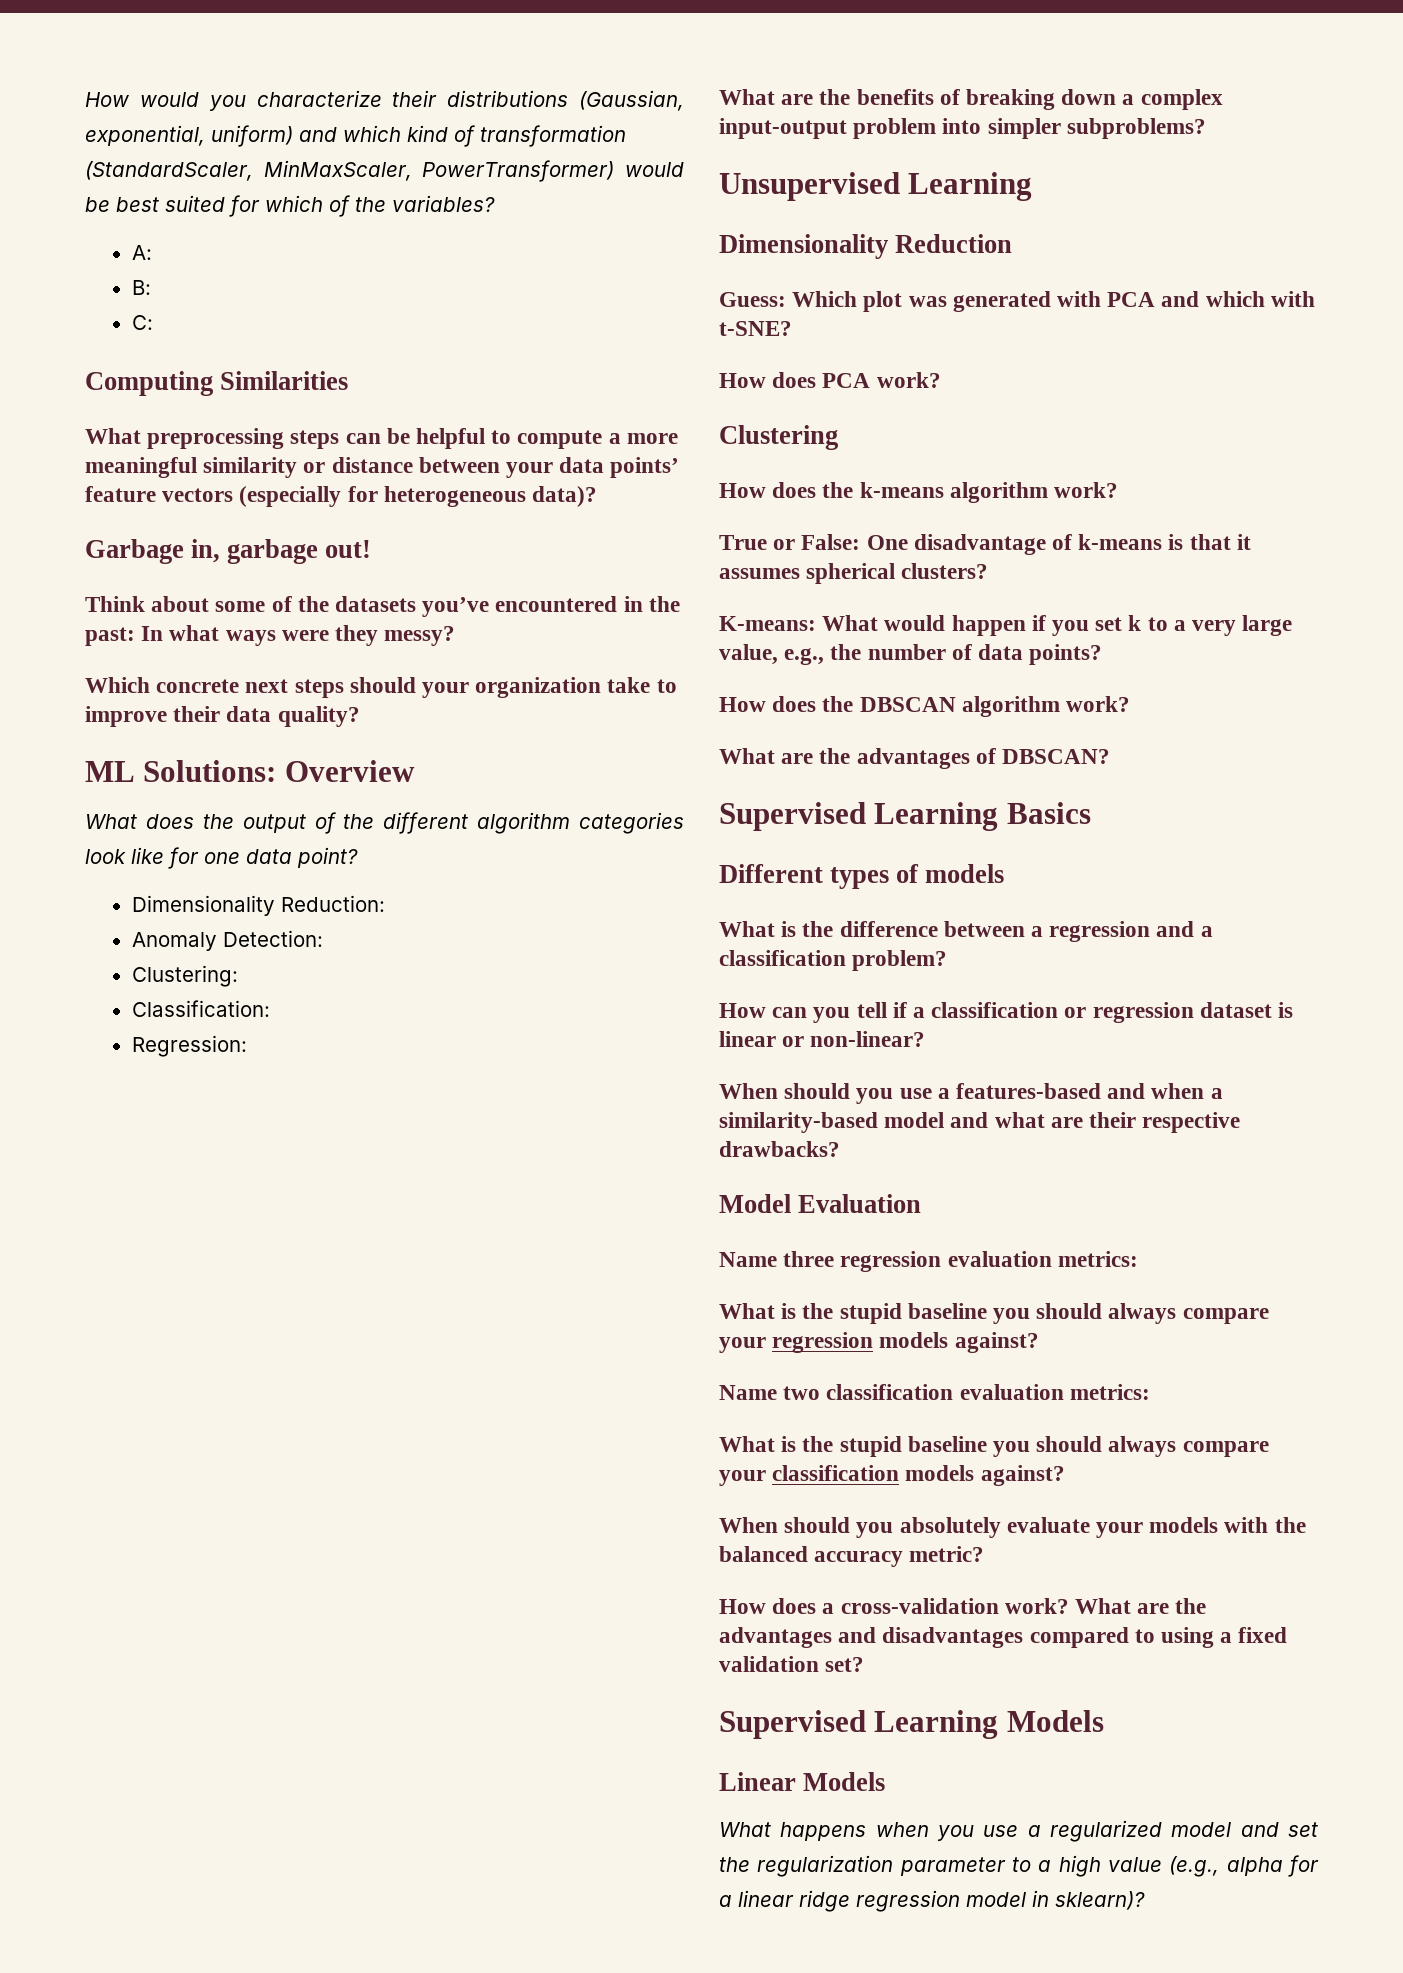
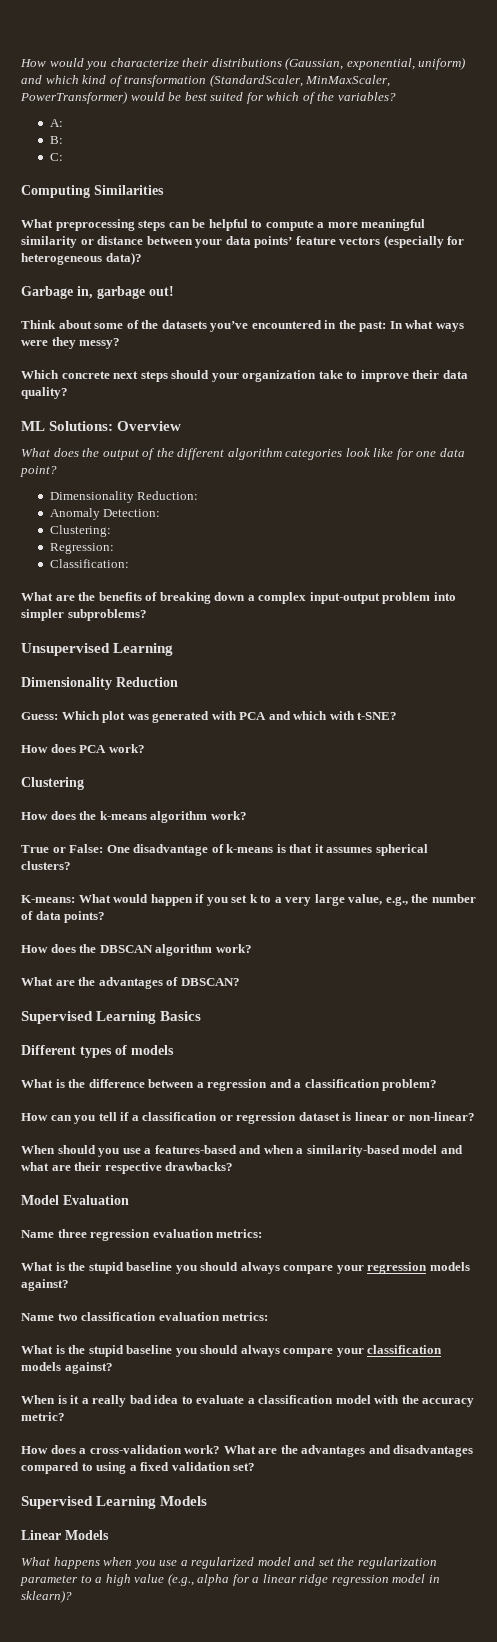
(238, 976) none -> [49,543,114,554] // Regression:
[131,1035,247,1057] // Regression: -> (129, 563) none
[784,1517,1219,1538] should you absolutely evaluate your models -> [57,1395,371,1407] is it a really bad idea to evaluate a classification model
[719,1546,808,1562] balanced -> (419, 1399) none

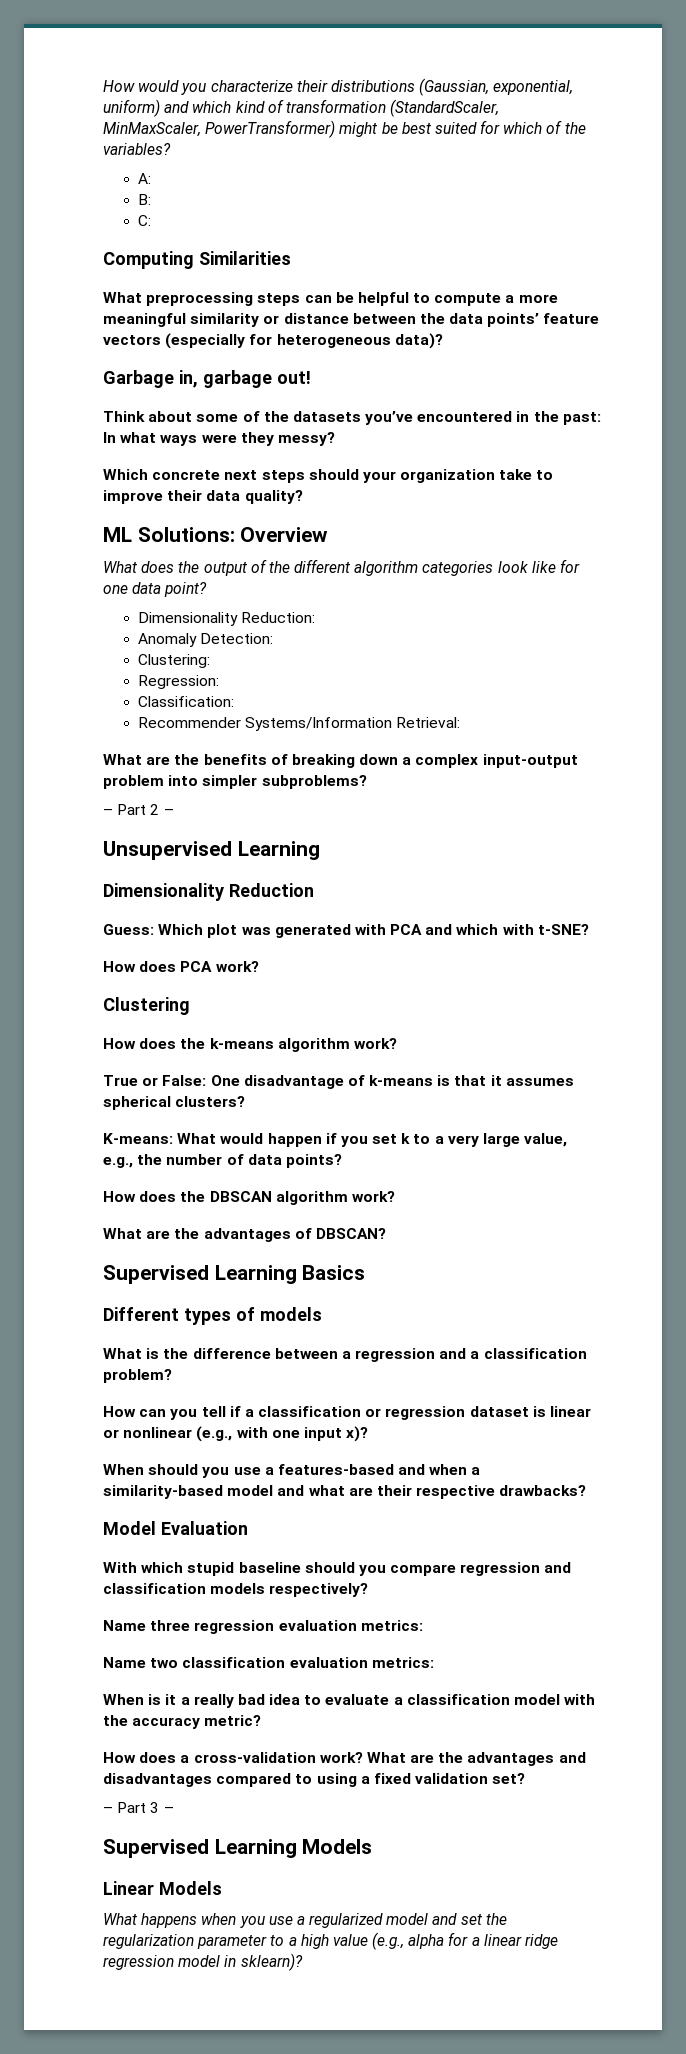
[130,92,165,101] would -> [339,122,378,137] might
[195,239,223,248] your -> [419,313,445,324] the
(129, 563) none -> [137,717,461,731] // Recommender Systems/Information Retrieval:
(147, 615) none -> [103,804,174,815] // – Part 2 –
[408,1112,475,1121] non-linear? -> [123,1426,369,1442] nonlinear (e.g., with one input x)?
(129, 1200) none -> [103,1562,572,1576] [103,1583,369,1597] // With which stupid baseline should you compare regression and classification models respectively?
[21,1262,470,1274] [21,1279,69,1291] // What is the stupid baseline you should always compare your regression models against? -> (423, 1625) none
[21,1345,443,1357] [21,1362,113,1374] // What is the stupid baseline you should always compare your classification models against? -> (434, 1662) none
(256, 1467) none -> [103,1802,174,1813] // – Part 3 –

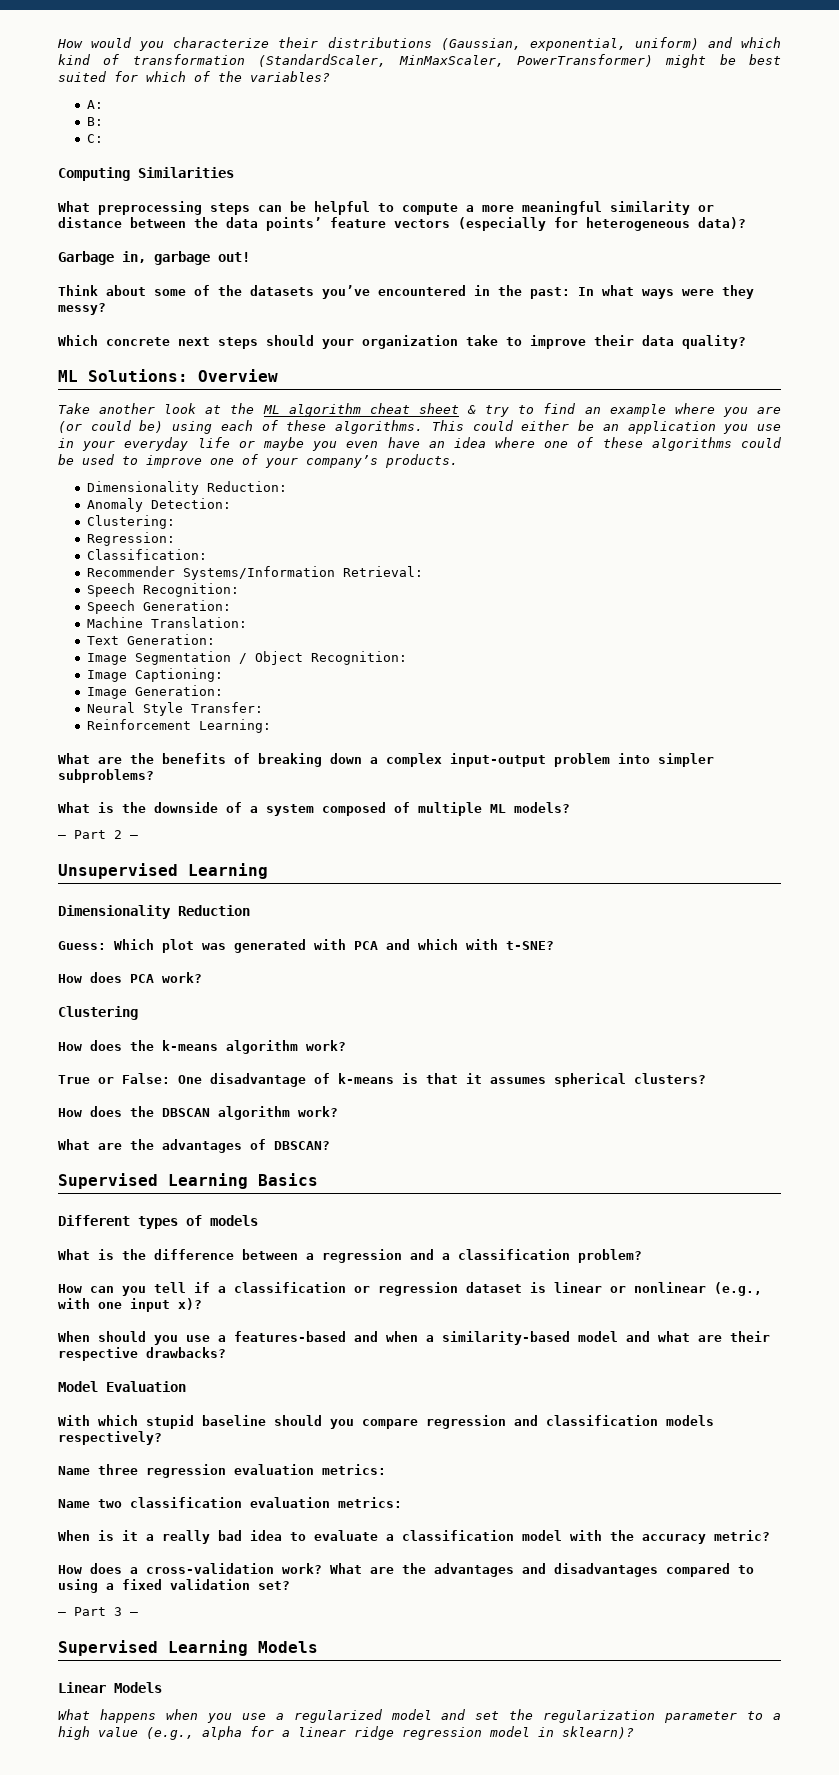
[103,559,581,576] [103,582,208,597] What does the output of the different algorithm categories look like for one data point? -> [58,403,782,417] [58,420,782,434] [58,437,781,451] [58,454,458,468] Take another look at the ML algorithm cheat sheet & try to find an example where you are (or could be) using each of these algorithms. This could either be an application you use in your everyday life or maybe you even have an idea where one of these algorithms could be used to improve one of your company’s products.
(461, 722) none -> [86,583,239,597] [86,600,231,614] [86,617,247,628] [86,634,215,645] [86,651,407,665] [86,668,223,682] [86,685,223,699] [86,702,263,716] [86,719,271,733] // Speech Recognition: // Speech Generation: // Machine Translation: // Text Generation: // Image Segmentation / Object Recognition: // Image Captioning: // Image Generation: // Neural Style Transfer: // Reinforcement Learning:
(367, 782) none -> [58,802,570,816] // What is the downside of a system composed of multiple ML models?
[103,1133,568,1147] [103,1154,342,1168] // K-means: What would happen if you set k to a very large value, e.g., the number of data points? -> (706, 1078) none

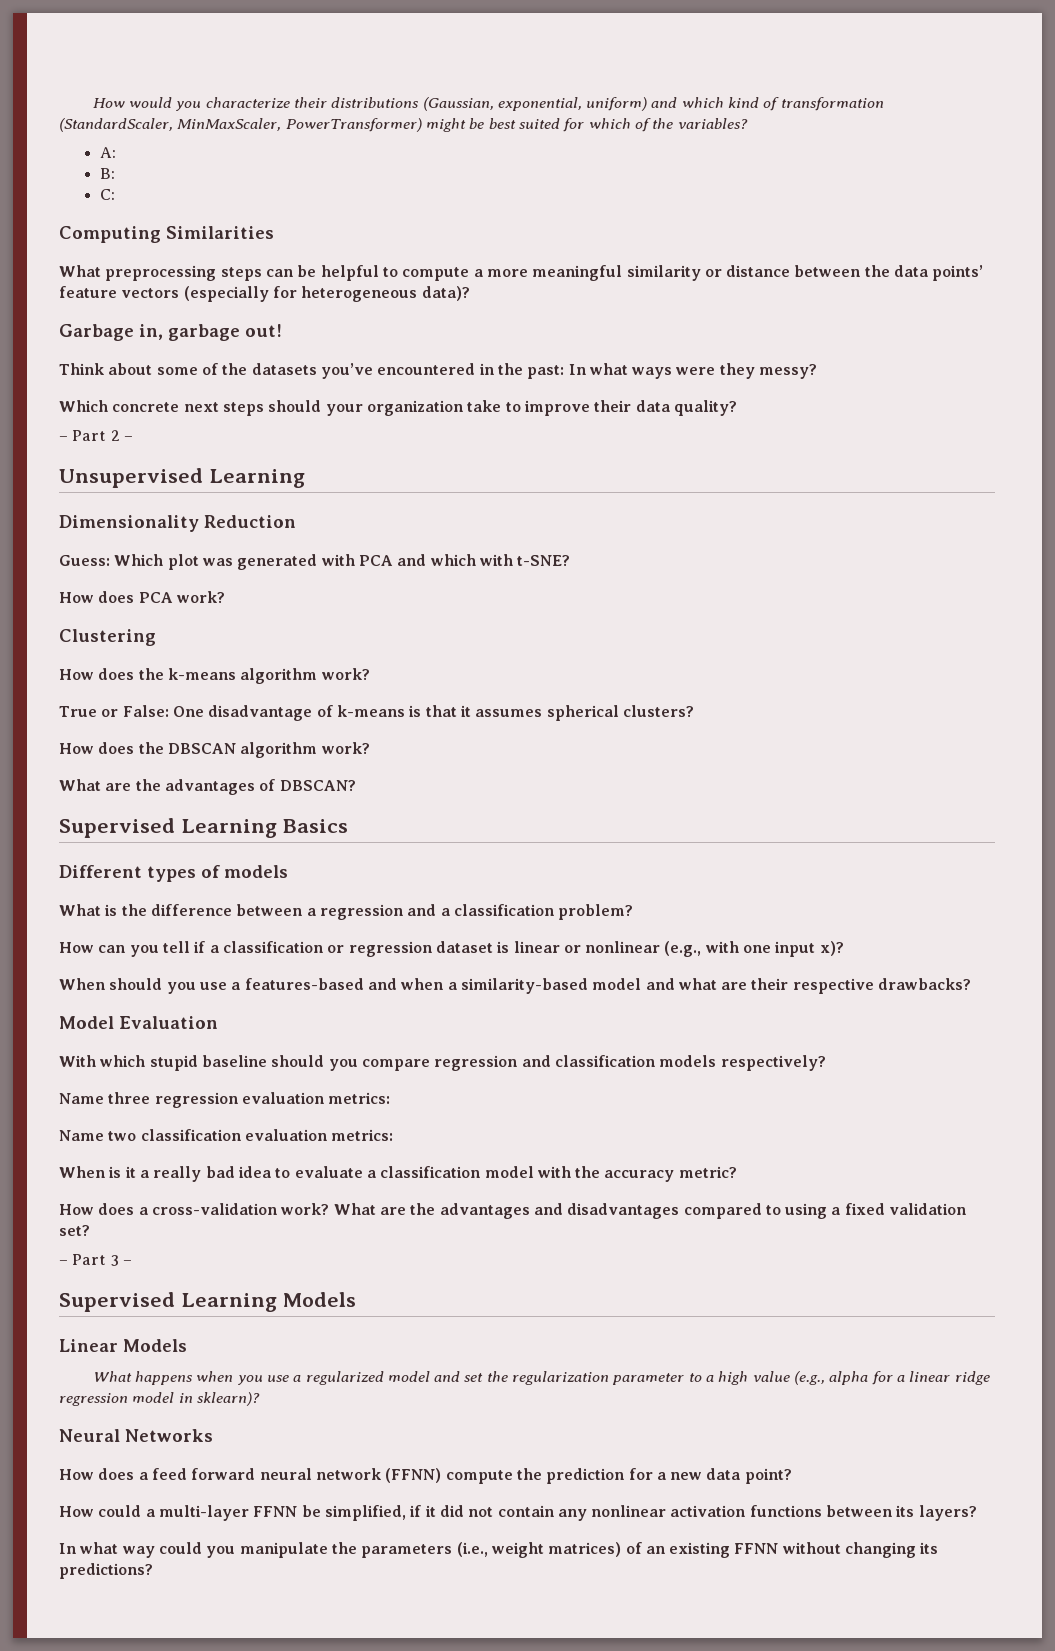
[58,369,278,382] [58,403,782,417] [58,420,782,434] [58,437,781,451] [58,454,458,468] [86,481,287,495] [86,498,231,512] [86,515,175,529] [86,532,175,546] [86,549,207,560] [86,566,423,580] [86,583,239,597] [86,600,231,614] [86,617,247,628] [86,634,215,645] [86,651,407,665] [86,668,223,682] [86,685,223,699] [86,702,263,716] [86,719,271,733] [58,753,714,767] [58,769,154,783] [58,802,570,816] // ML Solutions: Overview // Take another look at the ML algorithm cheat sheet & try to find an example where you are (or could be) using each of these algorithms. This could either be an application you use in your everyday life or maybe you even have an idea where one of these algorithms could be used to improve one of your company’s products. // Dimensionality Reduction: // Anomaly Detection: // Clustering: // Regression: // Classification: // Recommender Systems/Information Retrieval: // Speech Recognition: // Speech Generation: // Machine Translation: // Text Generation: // Image Segmentation / Object Recognition: // Image Captioning: // Image Generation: // Neural Style Transfer: // Reinforcement Learning: // What are the benefits of breaking down a complex input-output problem into simpler subproblems? // What is the downside of a system composed of multiple ML models? -> (737, 408) none
(634, 1732) none -> [59,1429,213,1442] [59,1468,792,1484] [59,1505,977,1521] [59,1542,939,1558] [59,1563,153,1579] // Neural Networks // How does a feed forward neural network (FFNN) compute the prediction for a new data point? // How could a multi-layer FFNN be simplified, if it did not contain any nonlinear activation functions between its layers? // In what way could you manipulate the parameters (i.e., weight matrices) of an existing FFNN without changing its predictions?

